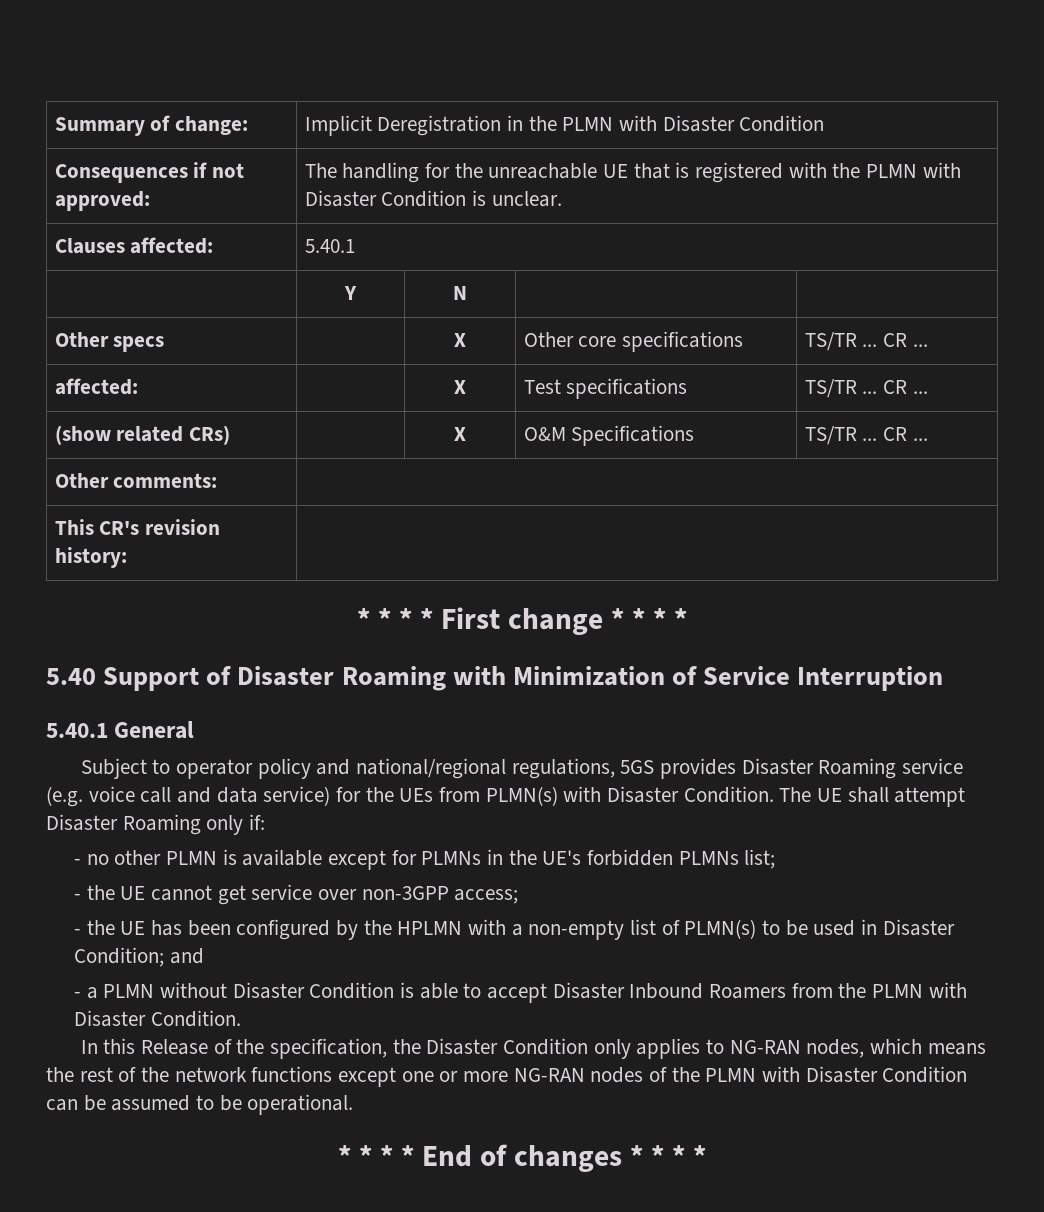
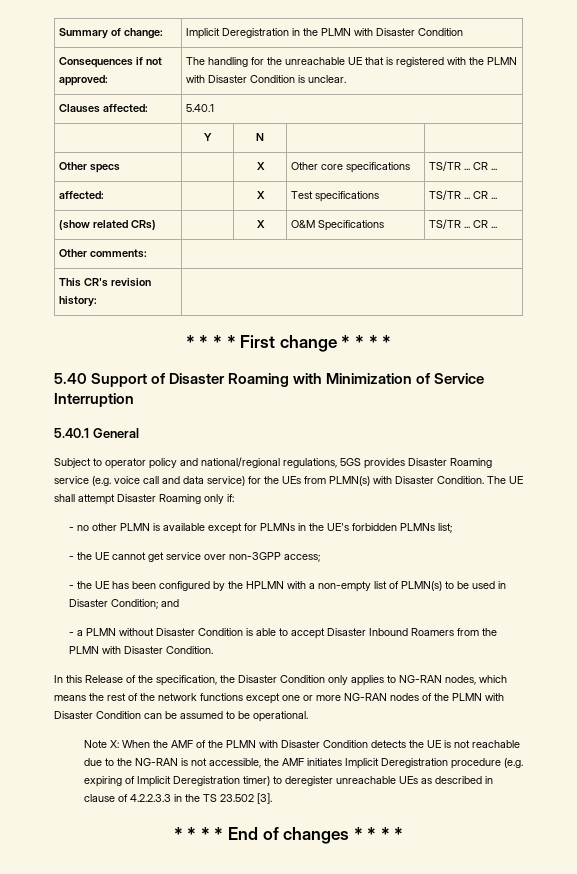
(354, 1104) none -> [83,740,520,748] [83,758,523,769] [83,776,493,787] [83,793,272,804] // Note X: When the AMF of the PLMN with Disaster Condition detects the UE is not reachable due to the NG-RAN is not accessible, the AMF initiates Implicit Deregistration procedure (e.g. expiring of Implicit Deregistration timer) to deregister unreachable UEs as described in clause of 4.2.2.3.3 in the TS 23.502 [3].

